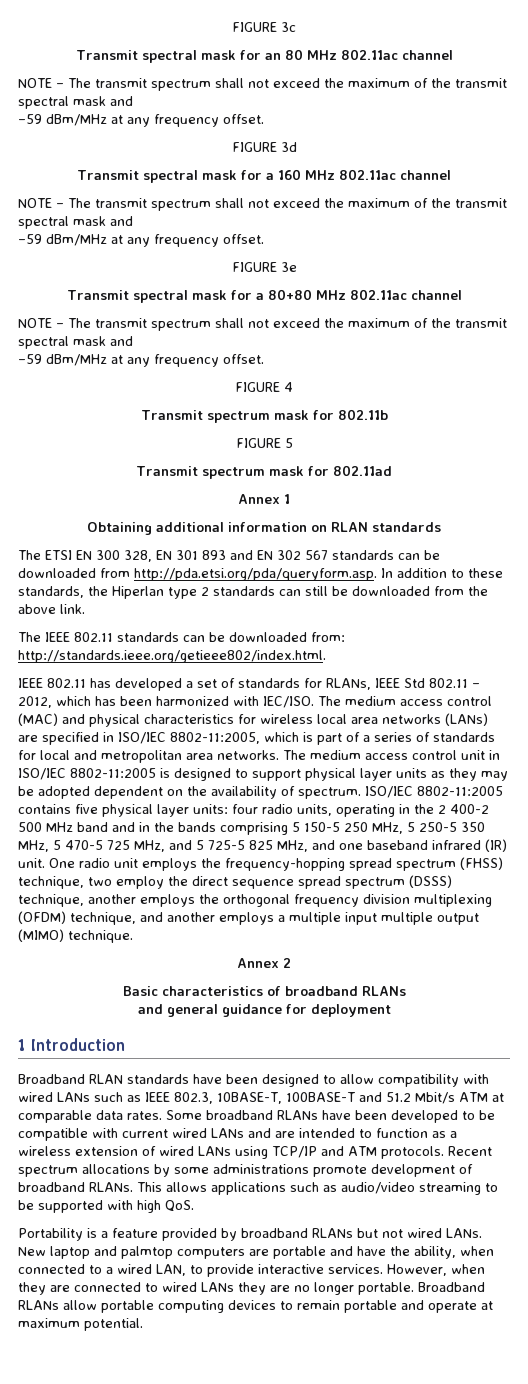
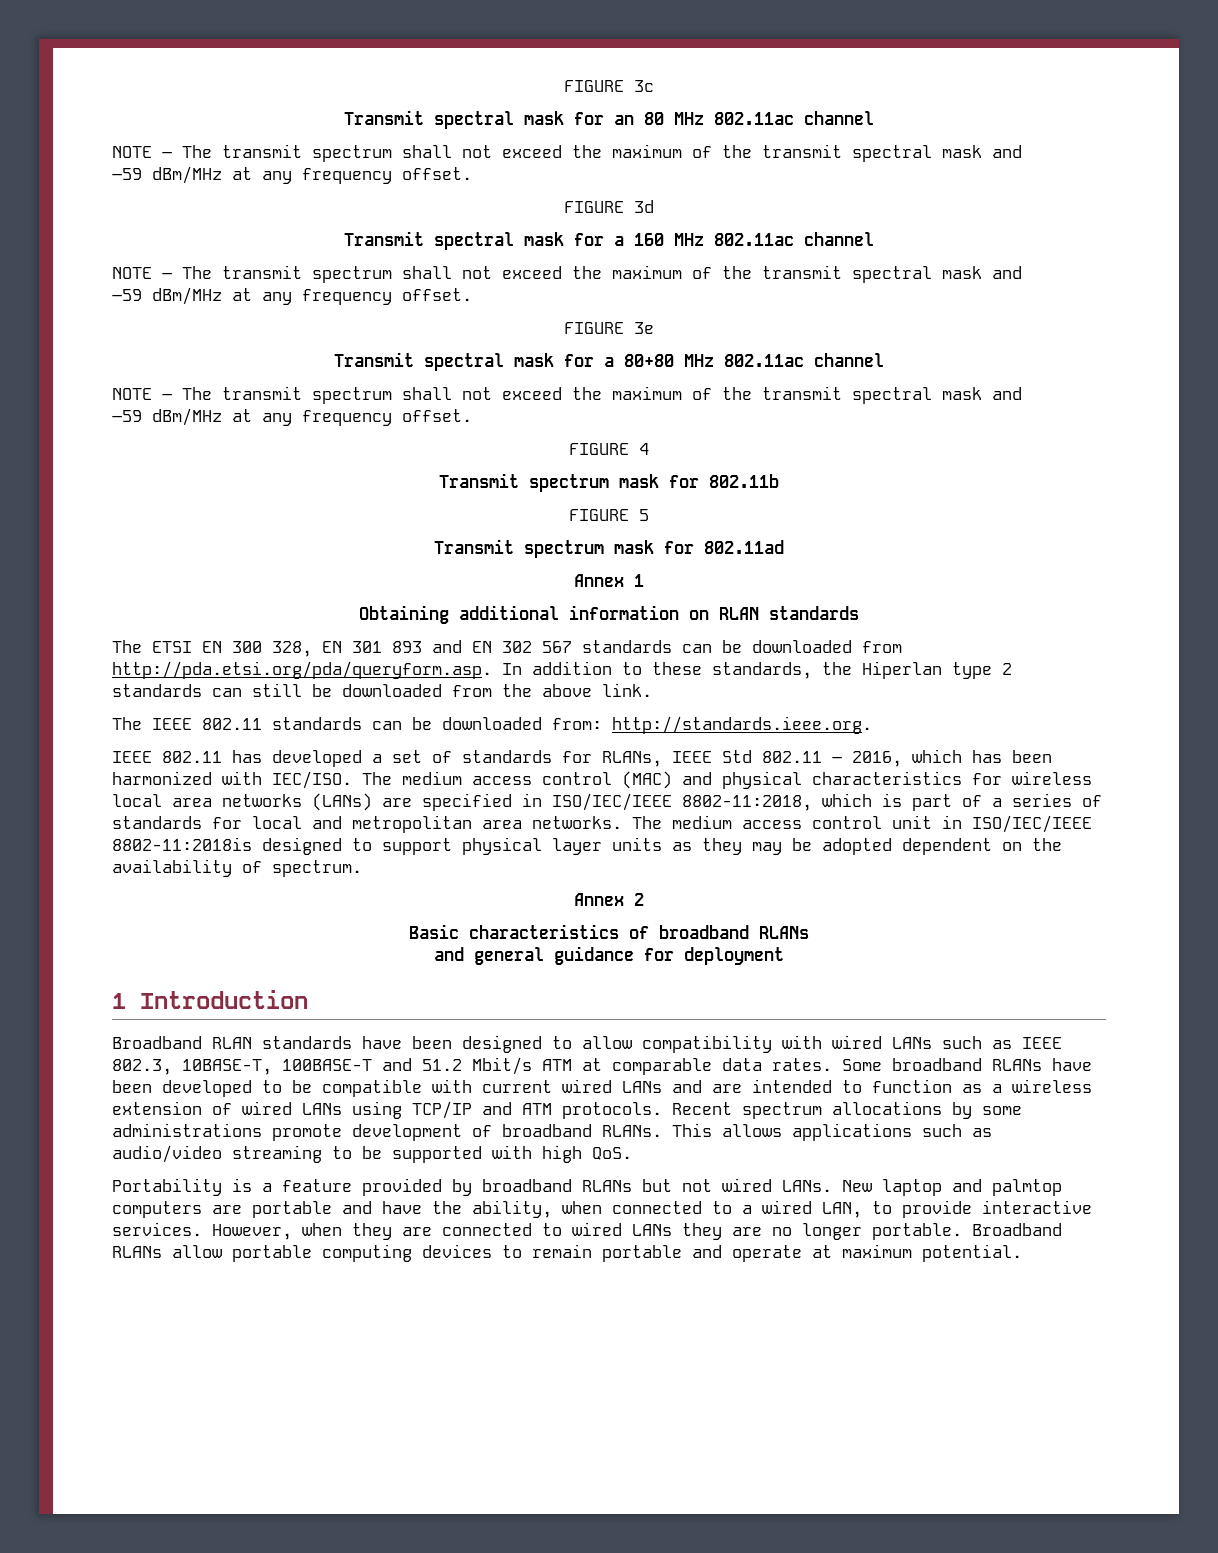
[18,650,326,663] http://standards.ieee.org/getieee802/index.html. -> [612,716,872,734] http://standards.ieee.org.
[18,696,52,708] 2012, -> [852,751,902,767] 2016,
[118,732,260,744] ISO/IEC 8802-11:2005, -> [552,793,812,811] ISO/IEC/IEEE 8802-11:2018,
[18,768,170,780] ISO/IEC 8802-11:2005 is -> [972,815,1092,833] [112,837,252,851] ISO/IEC/IEEE 8802-11:2018is
[365,786,503,798] [18,804,489,817] [18,822,485,835] [18,839,507,852] [18,857,503,871] [18,875,452,889] [18,894,492,907] [18,911,479,925] [18,929,133,943] ISO/IEC 8802-11:2005 contains five physical layer units: four radio units, operating in the 2 400-2 500 MHz band and in the bands comprising 5 150-5 250 MHz, 5 250-5 350 MHz, 5 470-5 725 MHz, and 5 725-5 825 MHz, and one baseband infrared (IR) unit. One radio unit employs the frequency-hopping spread spectrum (FHSS) technique, two employ the direct sequence spread spectrum (DSSS) technique, another employs the orthogonal frequency division multiplexing (OFDM) technique, and another employs a multiple input multiple output (MIMO) technique. -> (362, 868) none

